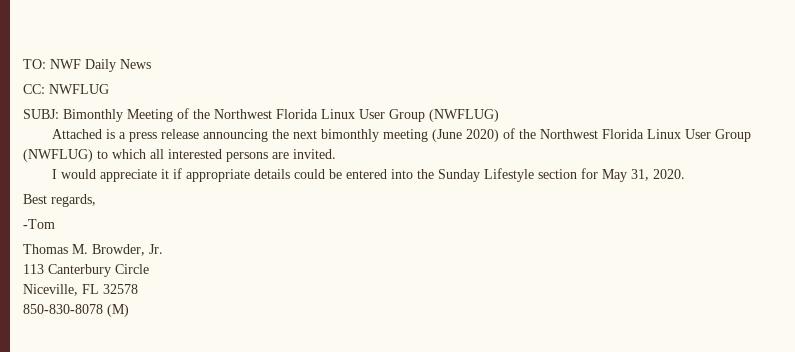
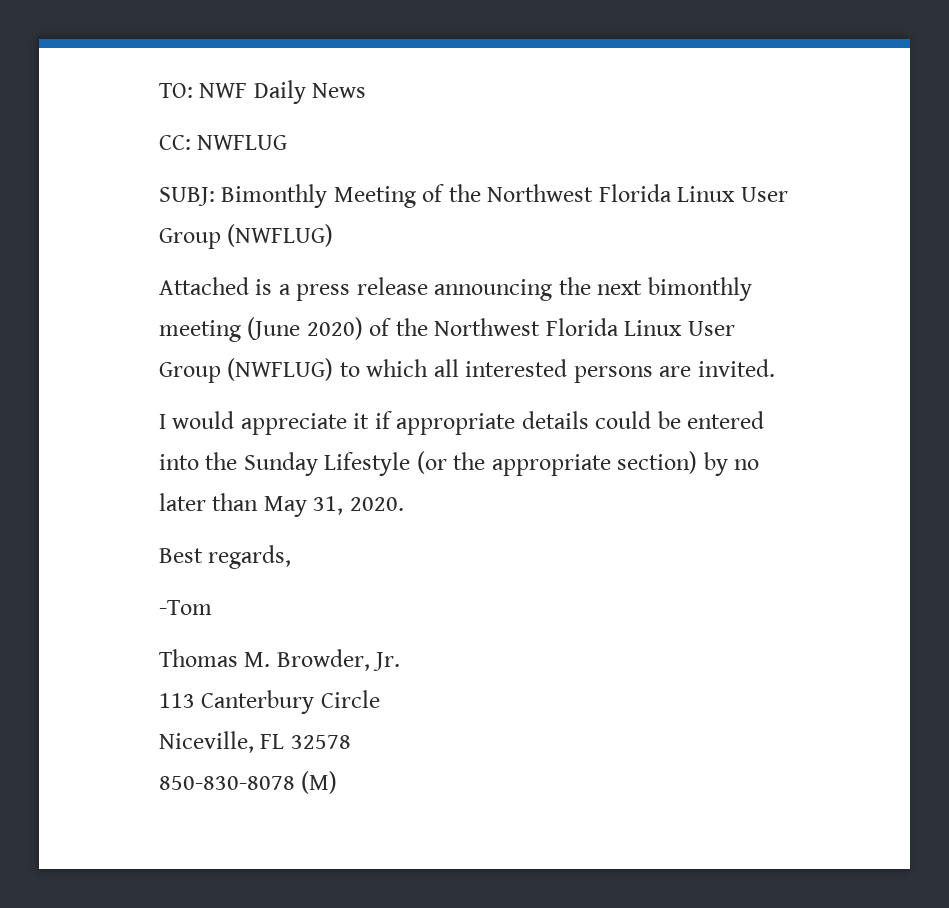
[537,168,598,179] section for -> [416,451,760,476] [159,493,259,511] (or the appropriate section) by no later than

